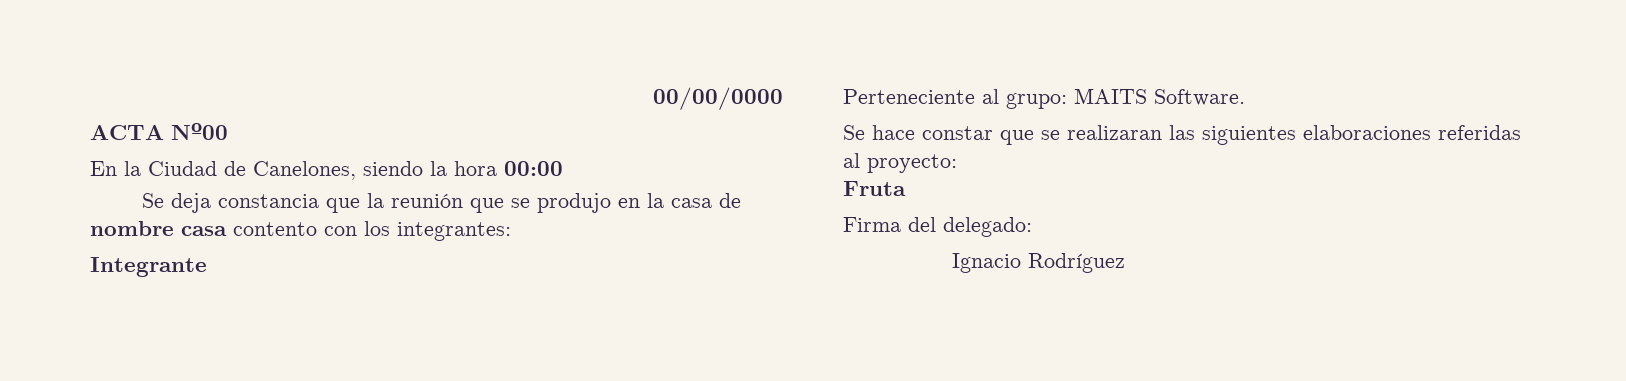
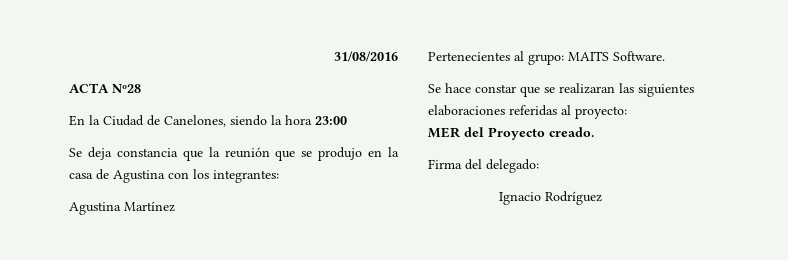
[653,87,783,110] 00/00/0000 -> [334,51,398,62] 31/08/2016
[171,123,228,140] Nº00 -> [112,84,141,93] Nº28
[504,161,563,176] 00:00 -> [315,116,347,125] 23:00
[90,221,317,236] nombre casa contento -> [113,170,165,183] Agustina
[90,257,207,277] [843,89,975,104] Integrante // Perteneciente -> [69,201,175,215] [428,52,510,61] Agustina Martínez // Pertenecientes
[843,181,906,196] Fruta -> [428,127,594,140] MER del Proyecto creado.

